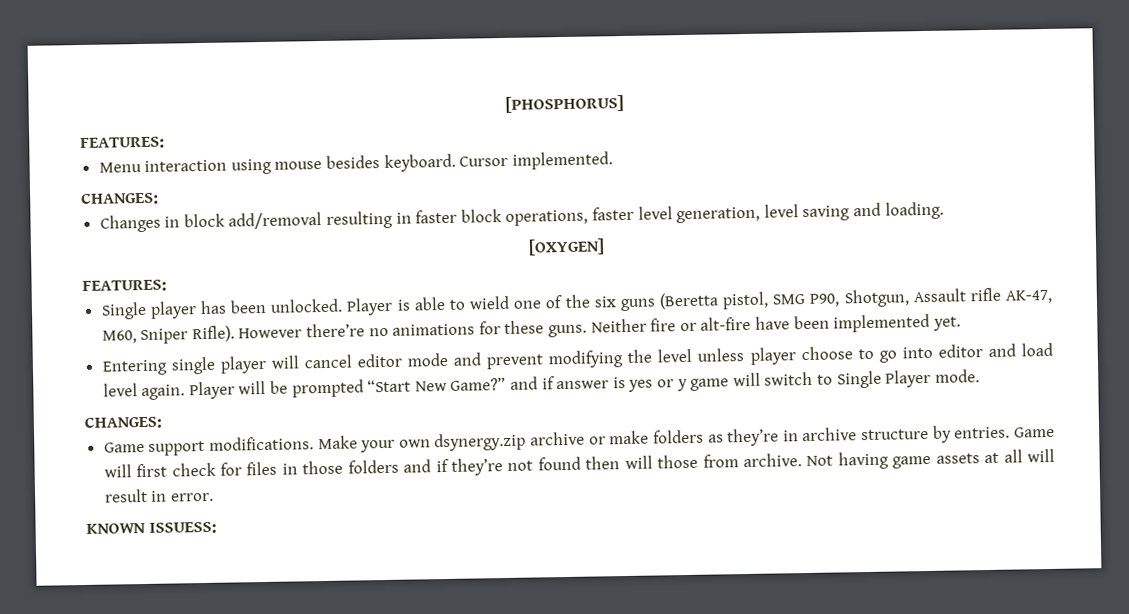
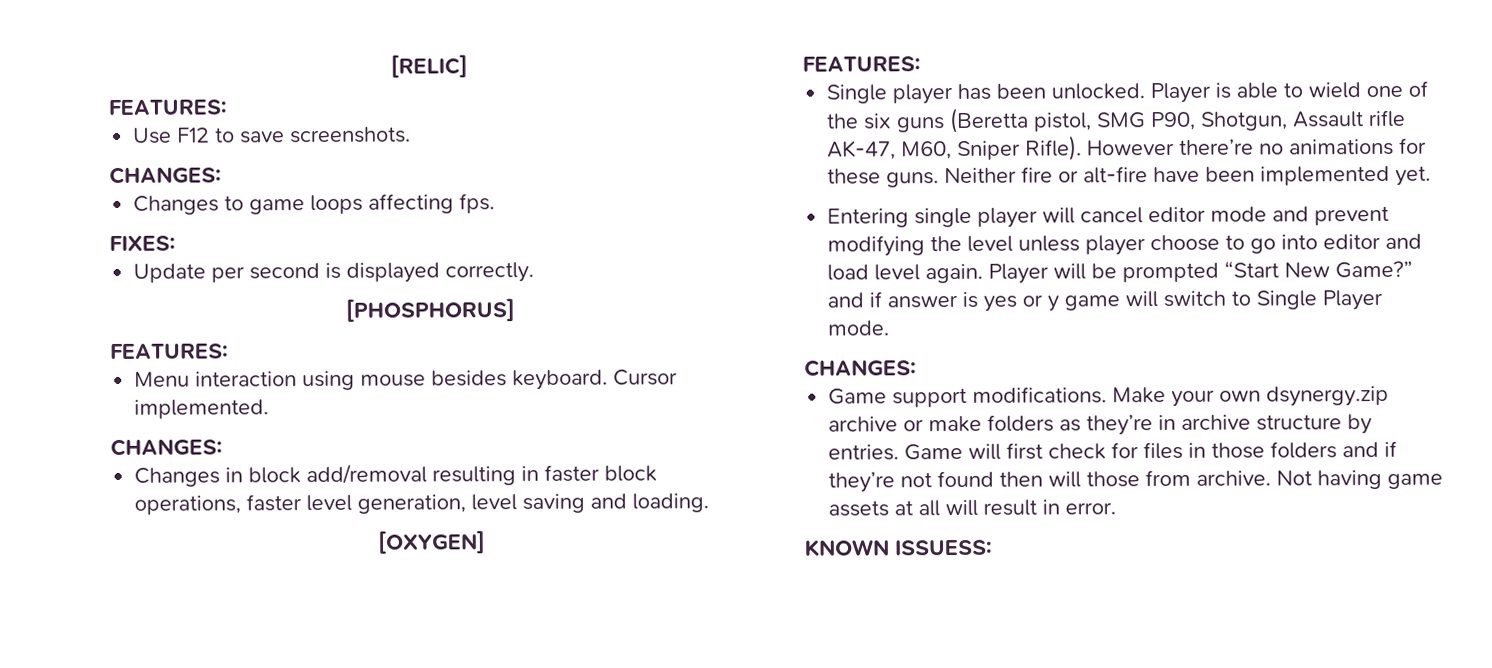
(504, 103) none -> [390,54,468,78] [108,99,227,115] [133,126,412,144] [109,166,222,184] [133,193,496,215] [109,235,176,251] [133,261,535,283] [RELIC] // FEATURES: // Use F12 to save screenshots. // CHANGES: // Changes to game loops affecting fps. // FIXES: // Update per second is displayed correctly. //

